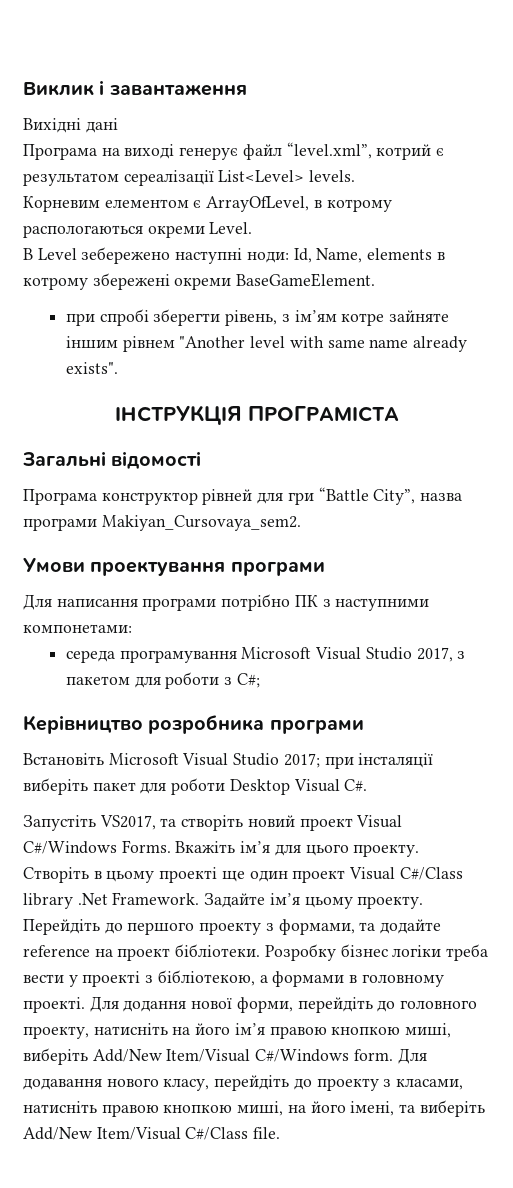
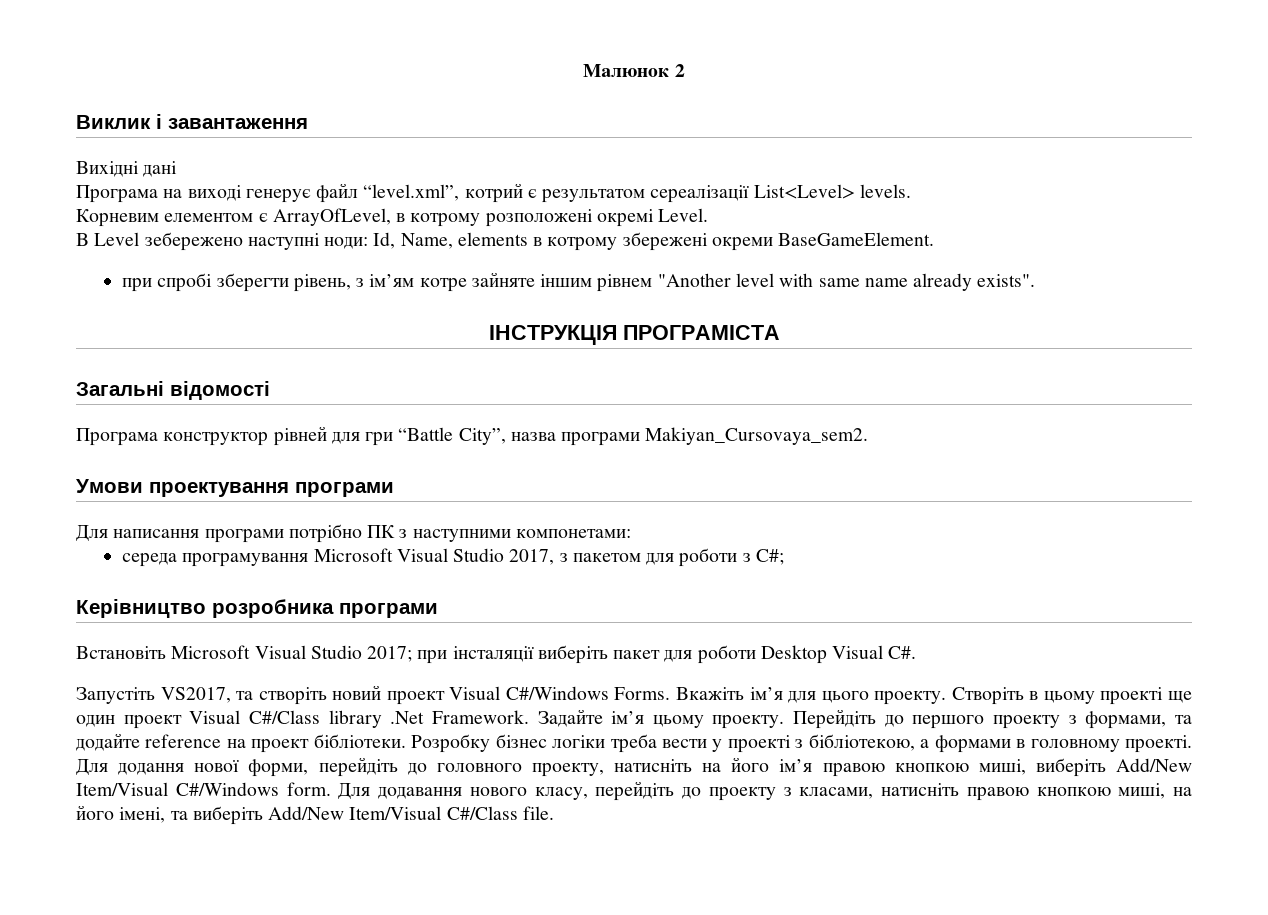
(23, 89) none -> [583,64,685,77] Малюнок 2 //
[23,225,205,238] распологаються окреми -> [484,209,654,227] розположені окремі

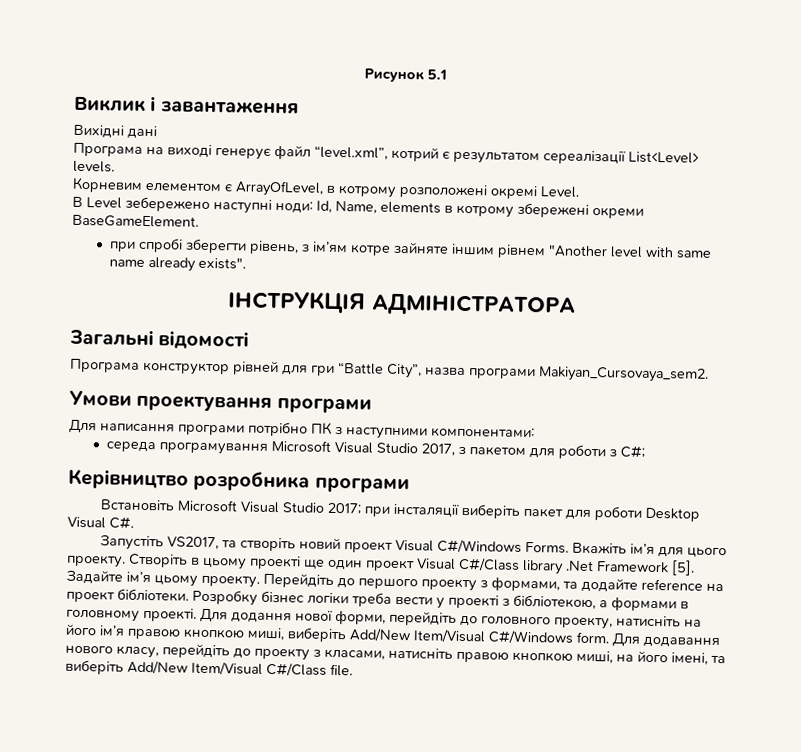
[583,64,685,77] Малюнок 2 -> [363,68,447,83] Рисунок 5.1
[622,325,780,340] ПРОГРАМІСТА -> [370,293,576,317] АДМІНІСТРАТОРА
[515,529,631,538] компонетами: -> [431,426,535,439] компонентами:
[431,710,529,724] Framework. -> [596,560,695,576] Framework [5].

